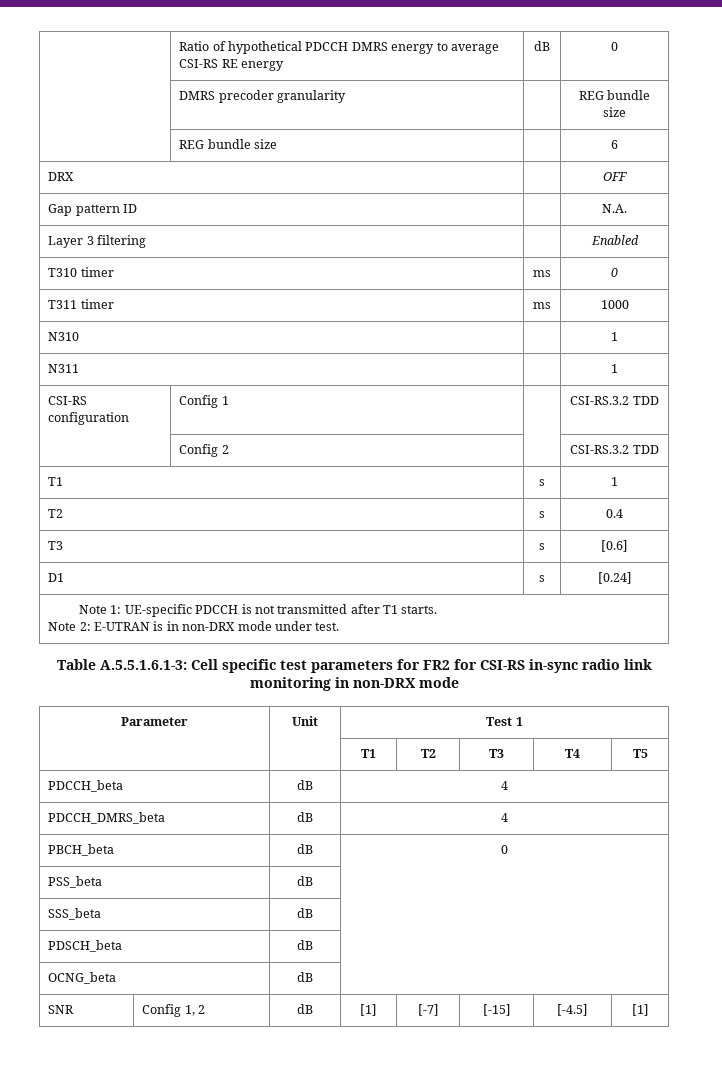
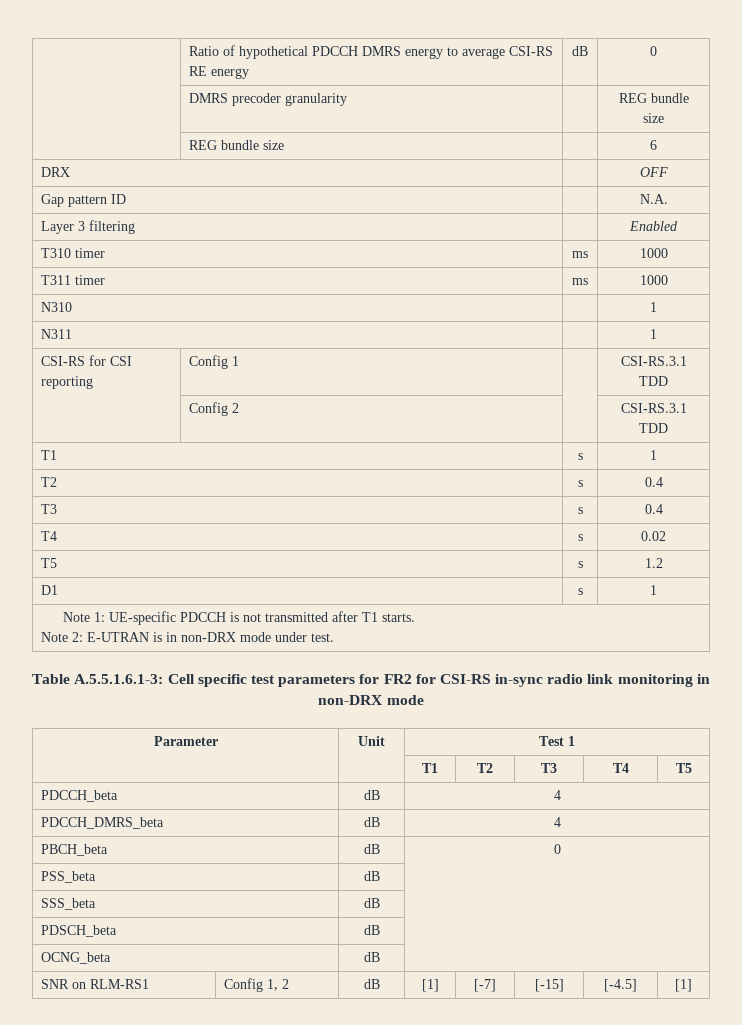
[611,268,618,277] 0 -> [639,248,668,258] 1000
[48,412,130,425] configuration -> [89,355,133,366] [41,376,94,389] for CSI reporting
[570,396,630,405] CSI-RS.3.2 -> [620,356,687,366] CSI-RS.3.1
[570,445,630,454] CSI-RS.3.2 -> [620,403,687,413] CSI-RS.3.1
[601,540,628,552] [0.6] -> [644,504,663,514] [41,531,58,541] [577,534,583,541] [641,531,666,541] [41,558,58,568] [577,561,583,568] [644,558,663,568] 0.4 // T4 | s | 0.02 // T5 | s | 1.2
[597,572,632,584] [0.24] -> [650,585,657,595] 1
(75, 1009) none -> [72,979,150,989] on RLM-RS1

